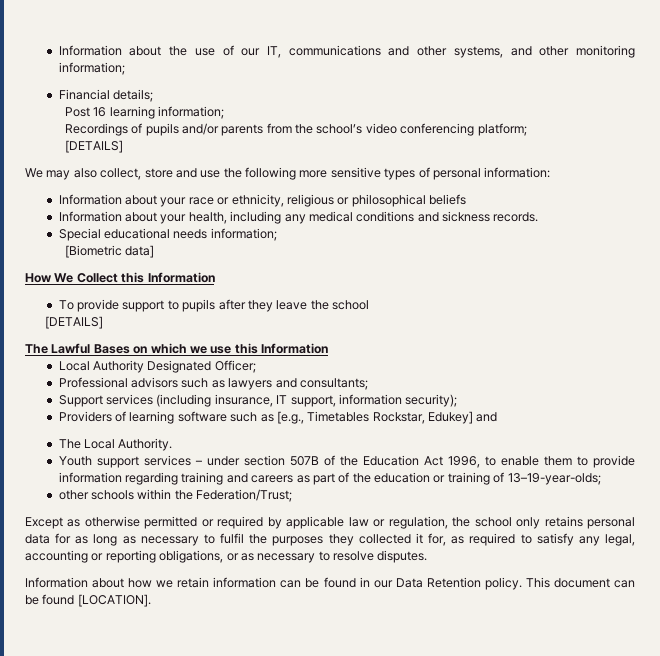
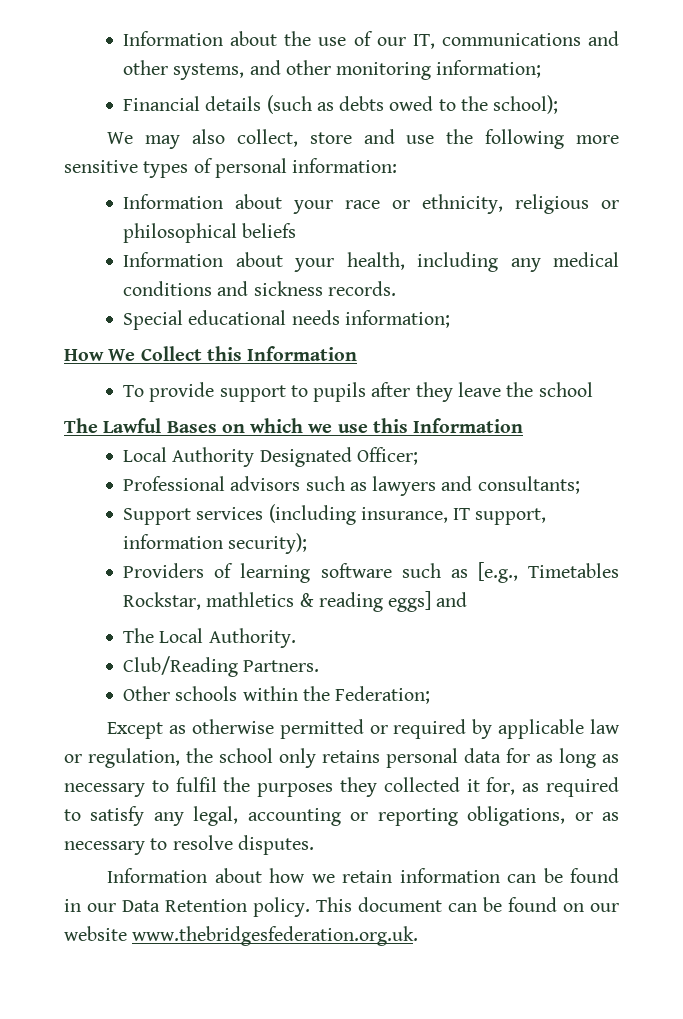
[113,89,154,102] [64,106,224,119] [64,123,527,136] [64,140,123,153] details; // Post 16 learning information; // Recordings of pupils and/or parents from the school’s video conferencing platform; // [DETAILS] -> [205,95,559,114] details (such as debts owed to the school);
[64,245,155,258] // [Biometric data] -> (450, 319) none
[44,316,103,329] // [DETAILS] -> (593, 389) none
[428,411,474,424] Edukey] -> [206,591,432,612] mathletics & reading eggs]
[58,455,635,468] [58,472,601,485] [58,490,89,500] Youth support services – under section 507B of the Education Act 1996, to enable them to provide information regarding training and careers as part of the education or training of 13–19-year-olds; // other -> [123,656,320,677] [123,686,171,701] Club/Reading Partners. // Other
[196,489,293,502] Federation/Trust; -> [335,686,431,704] Federation;
[77,594,151,607] [LOCATION]. -> [563,903,619,912] [64,926,419,946] on our website www.thebridgesfederation.org.uk.

